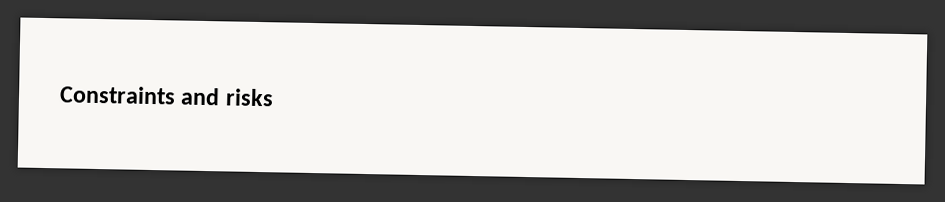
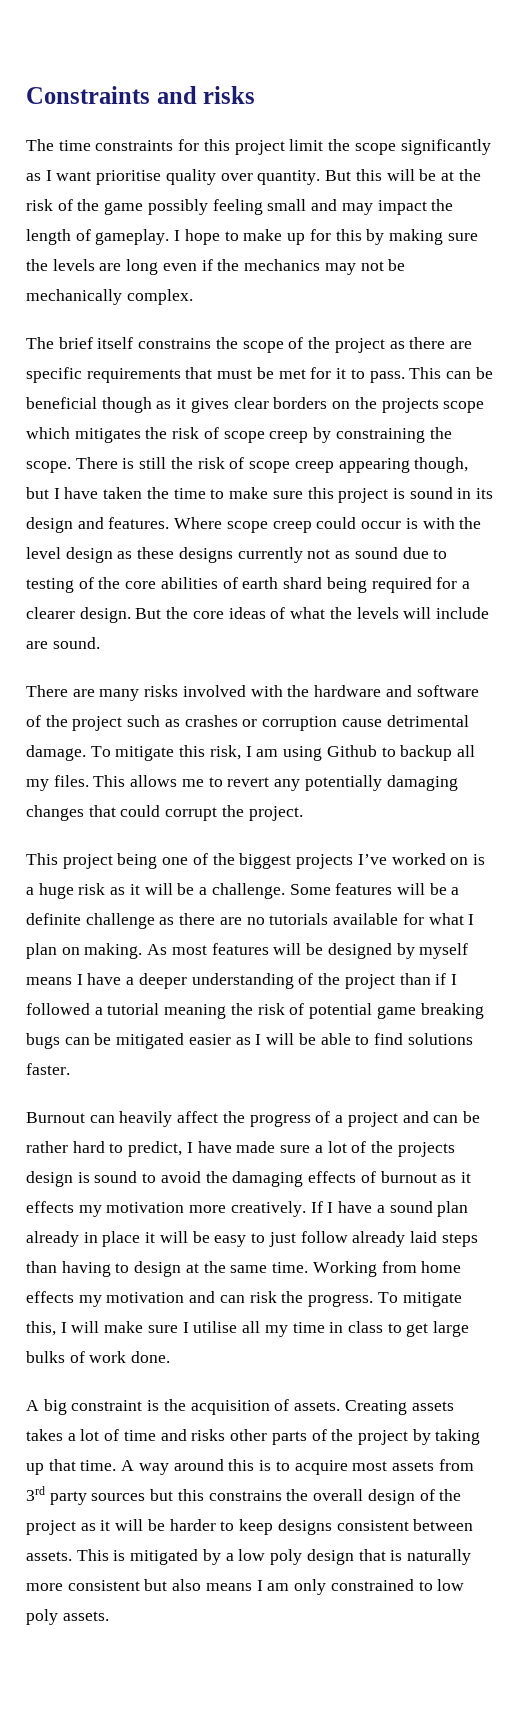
(274, 97) none -> [26,139,491,155] [26,169,481,185] [26,199,454,215] [26,229,478,245] [26,259,406,275] [26,289,193,305] [26,337,472,353] [26,367,493,383] [26,397,485,413] [26,427,452,443] [26,457,469,473] [26,487,494,503] [26,517,482,533] [26,547,448,563] [26,577,470,593] [26,607,489,623] [26,637,100,649] [26,685,479,701] [26,715,469,731] [26,745,475,761] [26,775,458,791] [26,805,303,821] [26,853,485,869] [26,883,460,899] [26,913,475,929] [26,943,469,959] [26,973,457,989] [26,1003,484,1019] [26,1033,473,1049] [26,1063,70,1075] [26,1111,480,1127] [26,1141,455,1157] [26,1171,471,1187] [26,1201,469,1217] [26,1231,478,1247] [26,1261,462,1277] [26,1291,462,1307] [26,1321,470,1337] [26,1351,171,1363] [26,1399,454,1415] [26,1429,481,1445] [26,1459,474,1475] [26,1486,462,1505] [26,1519,474,1535] [26,1549,471,1565] [26,1579,465,1595] [26,1609,109,1625] // The time constraints for this project limit the scope significantly as I want prioritise quality over quantity. But this will be at the risk of the game possibly feeling small and may impact the length of gameplay. I hope to make up for this by making sure the levels are long even if the mechanics may not be mechanically complex. // The brief itself constrains the scope of the project as there are specific requirements that must be met for it to pass. This can be beneficial though as it gives clear borders on the projects scope which mitigates the risk of scope creep by constraining the scope. There is still the risk of scope creep appearing though, but I have taken the time to make sure this project is sound in its design and features. Where scope creep could occur is with the level design as these designs currently not as sound due to testing of the core abilities of earth shard being required for a clearer design. But the core ideas of what the levels will include are sound. // There are many risks involved with the hardware and software of the project such as crashes or corruption cause detrimental damage. To mitigate this risk, I am using Github to backup all my files. This allows me to revert any potentially damaging changes that could corrupt the project. // This project being one of the biggest projects I’ve worked on is a huge risk as it will be a challenge. Some features will be a definite challenge as there are no tutorials available for what I plan on making. As most features will be designed by myself means I have a deeper understanding of the project than if I followed a tutorial meaning the risk of potential game breaking bugs can be mitigated easier as I will be able to find solutions faster. // Burnout can heavily affect the progress of a project and can be rather hard to predict, I have made sure a lot of the projects design is sound to avoid the damaging effects of burnout as it effects my motivation more creatively. If I have a sound plan already in place it will be easy to just follow already laid steps than having to design at the same time. Working from home effects my motivation and can risk the progress. To mitigate this, I will make sure I utilise all my time in class to get large bulks of work done. // A big constraint is the acquisition of assets. Creating assets takes a lot of time and risks other parts of the project by taking up that time. A way around this is to acquire most assets from 3rd party sources but this constrains the overall design of the project as it will be harder to keep designs consistent between assets. This is mitigated by a low poly design that is naturally more consistent but also means I am only constrained to low poly assets.

